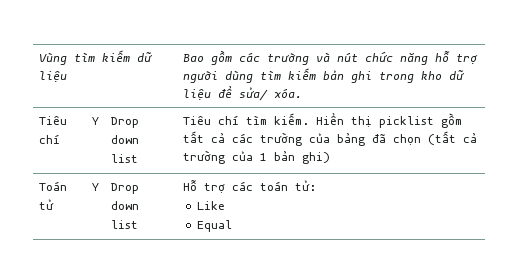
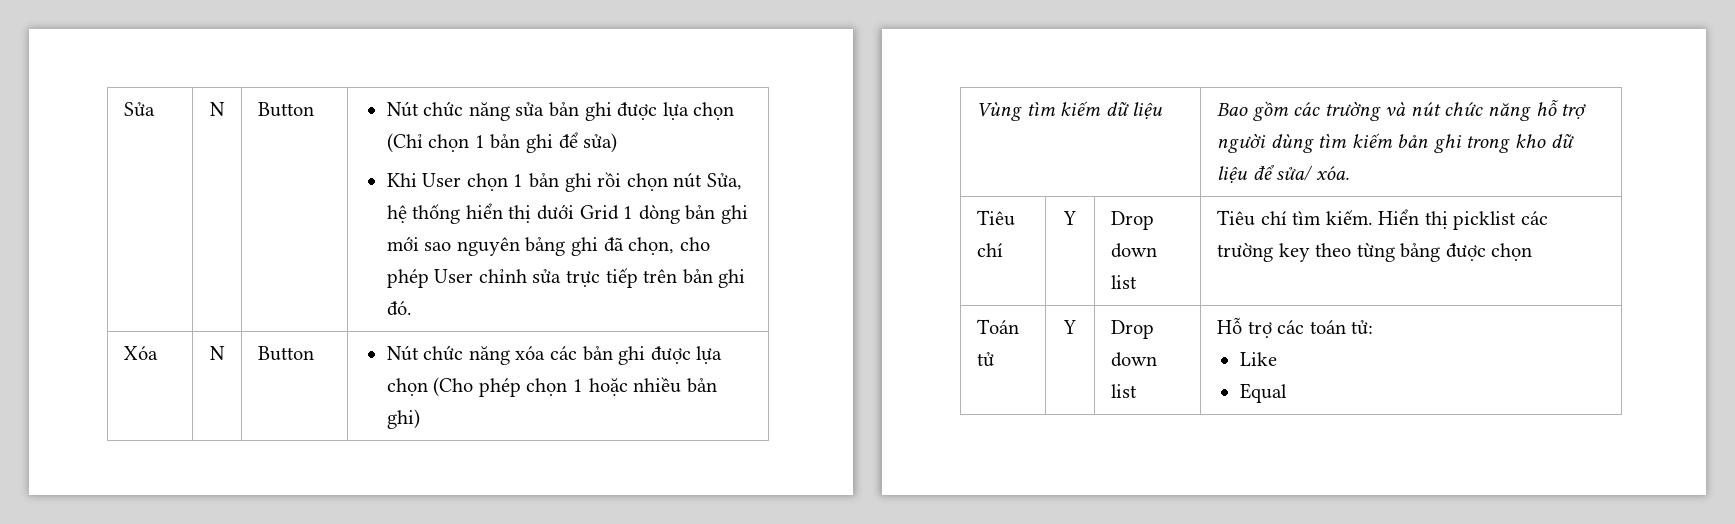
(39, 58) none -> [124,102,156,117] [210,102,225,116] [258,102,315,117] [386,102,735,121] [386,132,618,153] [386,172,742,192] [386,203,748,224] [386,236,710,256] [386,268,746,288] [386,301,412,316] [124,346,159,360] [210,346,225,360] [258,346,315,361] [386,346,723,365] [386,377,717,397] [386,409,420,429] Sửa | N | Button | Nút chức năng sửa bản ghi được lựa chọn (Chỉ chọn 1 bản ghi để sửa) // Khi User chọn 1 bản ghi rồi chọn nút Sửa, hệ thống hiển thị dưới Grid 1 dòng bản ghi mới sao nguyên bảng ghi đã chọn, cho phép User chỉnh sửa trực tiếp trên bản ghi đó. // Xóa | N | Button | Nút chức năng xóa các bản ghi được lựa chọn (Cho phép chọn 1 hoặc nhiều bản ghi) //
[441,113,463,128] [183,131,478,146] [183,150,331,164] gồm tất cả các trường của bảng đã chọn (tất cả trường của 1 bản ghi) -> [1521,211,1549,225] [1217,242,1533,262] các trường key theo từng bảng được chọn

